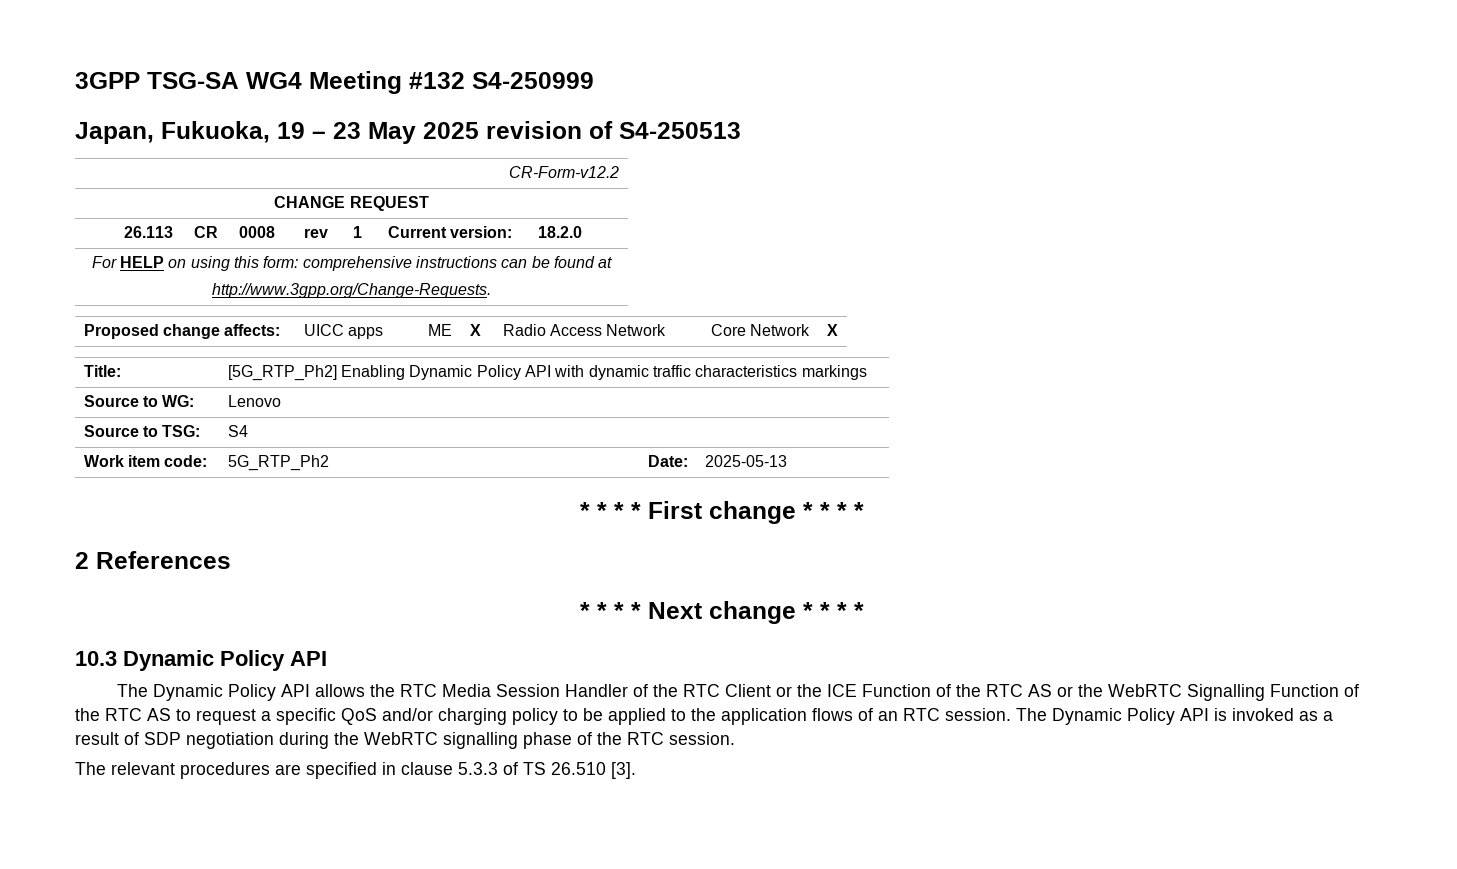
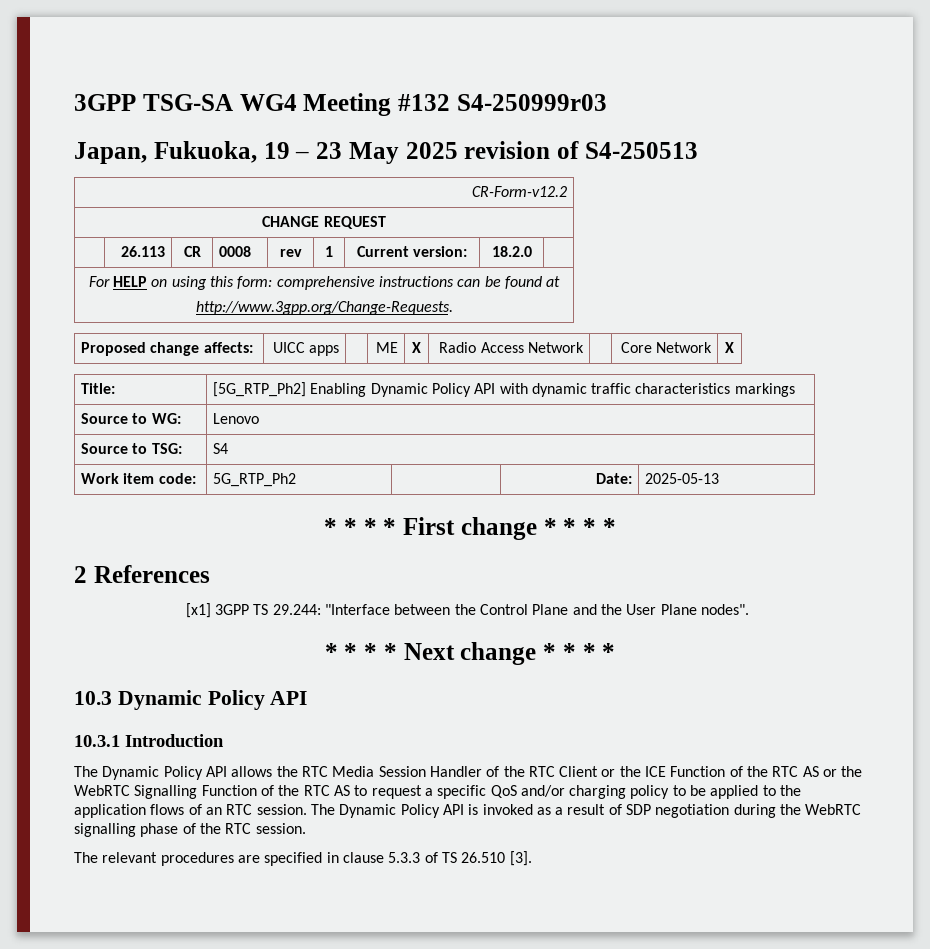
[472,72,594,89] S4-250999 -> [456,94,607,111] S4-250999r03
(231, 560) none -> [185,603,749,618] // [x1] 3GPP TS 29.244: "Interface between the Control Plane and the User Plane nodes".
(327, 658) none -> [74,734,224,747] // 10.3.1 Introduction

